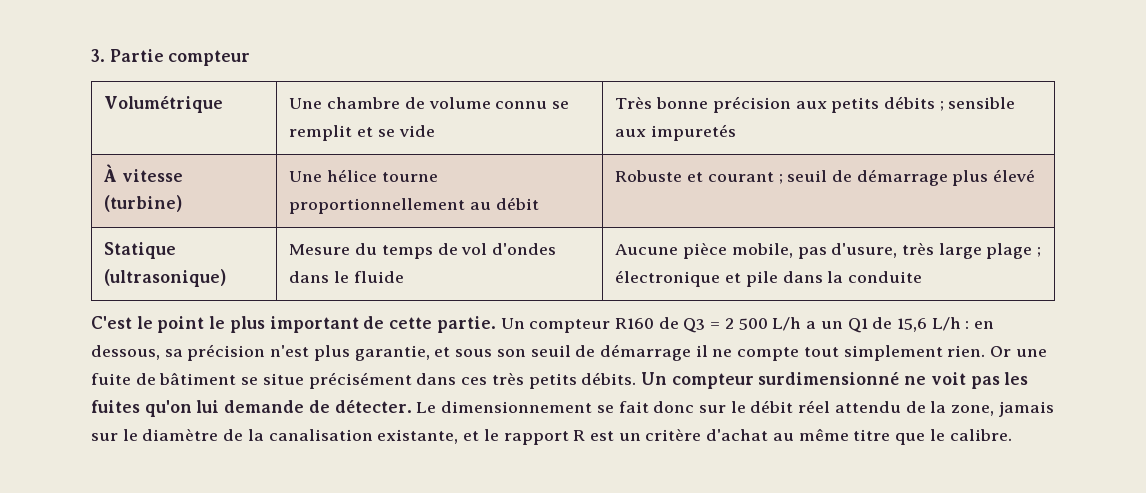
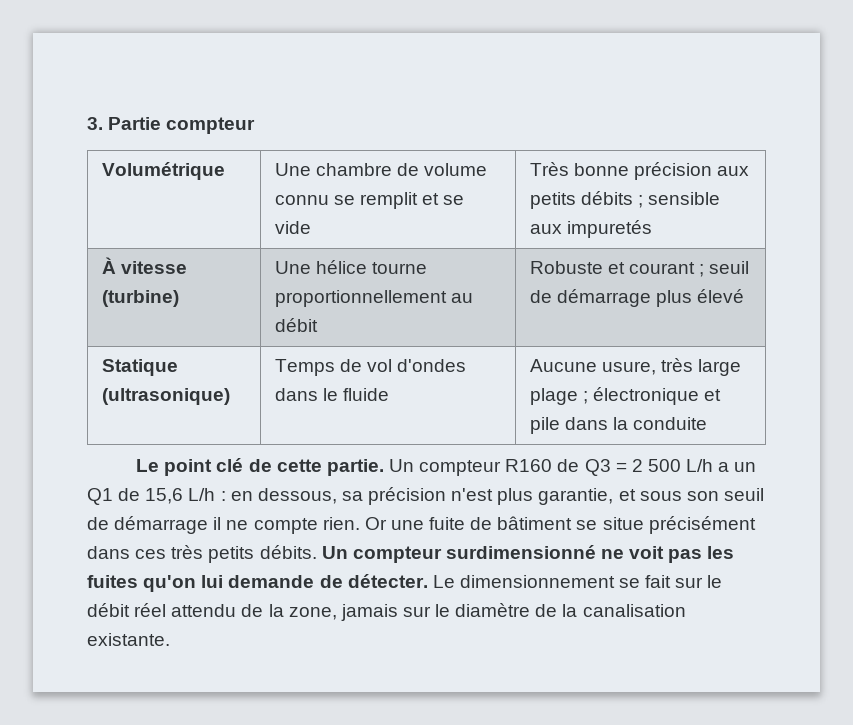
[289,243,433,259] Mesure du temps -> [274,359,335,376] Temps
[683,243,898,259] pièce mobile, pas d'usure, -> [602,361,657,375] usure,
[91,316,359,333] C'est le point le plus important -> [136,458,244,476] Le point clé
[803,345,943,361] tout simplement -> (318, 526) none
[653,401,695,413] donc -> (672, 581) none
[377,428,1012,445] existante, et le rapport R est un critère d'achat au même titre que le calibre. -> [87,633,170,646] existante.

